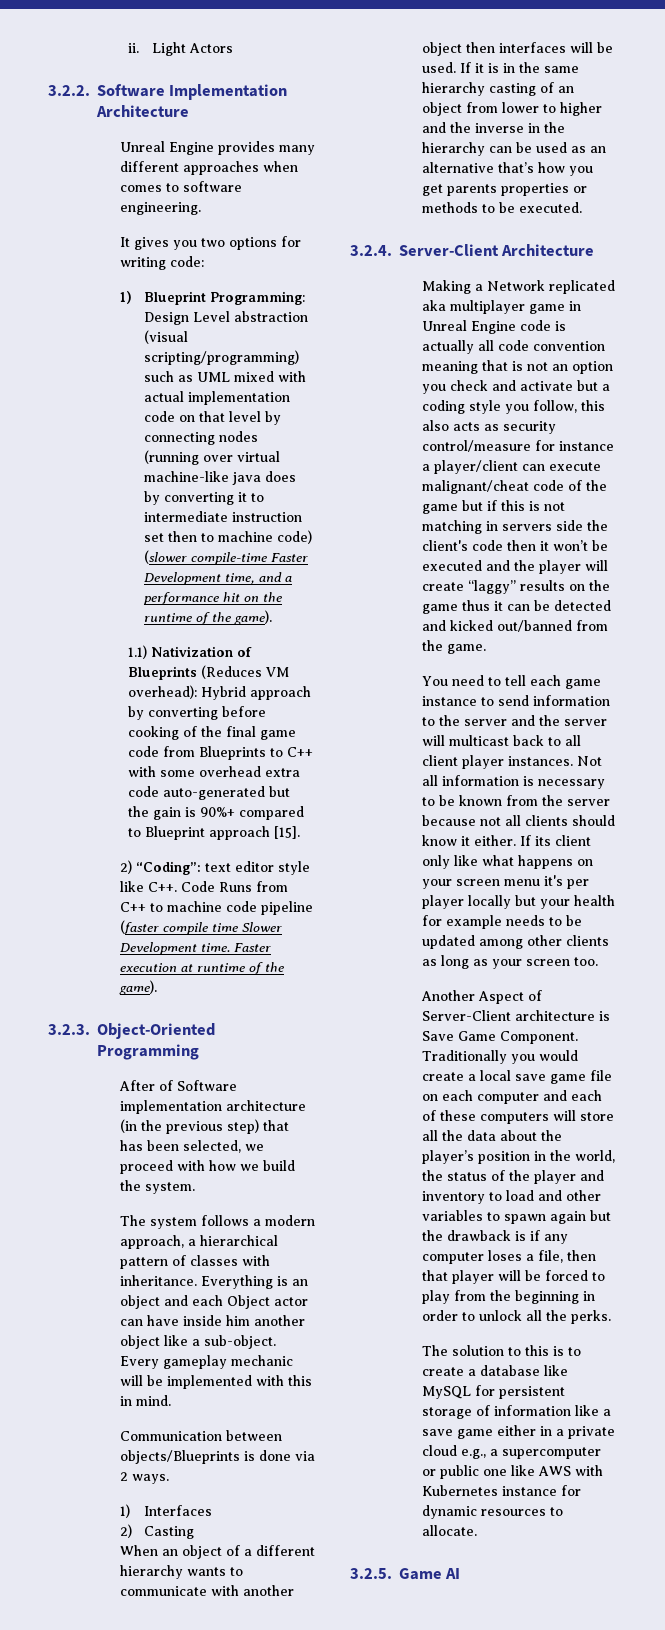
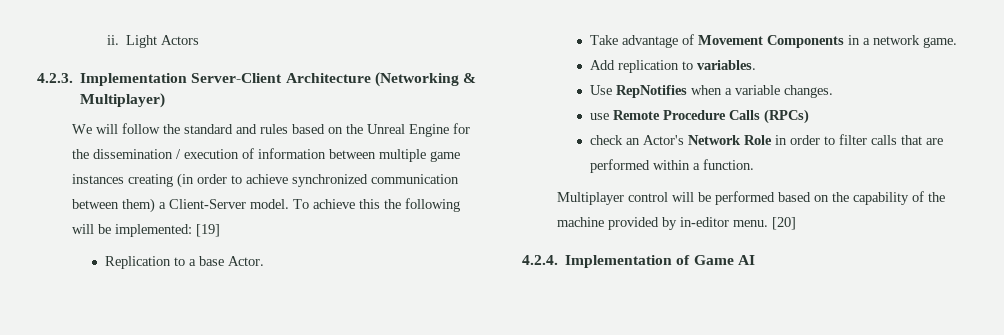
[48,84,288,100] [96,105,189,117] [119,141,315,155] [119,161,298,175] [119,181,242,192] [119,202,201,215] [119,236,301,250] [119,256,204,270] [119,291,305,305] [143,311,308,325] [143,330,188,344] [143,350,299,365] [143,371,306,382] [143,391,290,405] [143,411,281,425] [143,431,258,445] [143,450,280,465] [143,471,296,485] [143,491,264,505] [143,511,302,522] [143,530,312,544] [143,550,308,565] [143,572,292,585] [142,592,282,605] [143,610,272,625] [128,645,253,659] [128,665,290,680] [128,685,312,700] [128,706,267,720] [128,726,297,740] [128,746,314,760] [128,766,301,777] [128,786,291,800] [128,806,305,820] [128,826,301,840] [119,860,310,875] [119,881,288,892] [119,901,313,915] [119,920,282,935] [119,942,271,955] [119,962,284,974] [118,980,157,995] [48,1023,215,1039] [97,1044,199,1060] [118,1080,237,1091] [119,1100,306,1114] [119,1119,289,1134] [119,1140,264,1153] [119,1160,295,1174] [119,1180,195,1194] [119,1215,315,1229] [119,1235,278,1249] [119,1255,270,1269] [119,1275,308,1289] [119,1295,308,1309] [119,1315,305,1326] [119,1335,276,1349] [119,1355,293,1369] [119,1375,312,1389] [119,1395,171,1406] [119,1430,282,1441] [119,1450,315,1464] [119,1472,169,1484] [119,1504,212,1518] [119,1524,194,1539] [119,1545,315,1559] [119,1565,243,1579] [119,1585,294,1596] [421,42,613,56] [421,62,579,73] [421,82,574,96] [421,102,602,116] [421,122,565,133] [421,142,606,156] [421,162,593,176] [421,183,587,196] [421,202,582,213] [350,244,595,256] [421,280,615,294] [421,300,581,314] [421,320,566,334] [421,340,605,354] [421,360,613,374] [421,380,610,394] [421,400,605,414] [421,420,556,434] [421,440,614,452] [421,460,601,474] [421,480,607,494] [421,500,565,514] [421,520,608,534] [421,540,608,551] [421,560,608,574] [421,580,610,594] [421,600,611,614] [421,620,608,632] [421,640,486,654] [421,675,601,689] [421,695,610,706] [421,715,607,726] [421,735,581,746] [421,755,602,769] [421,775,605,789] [421,795,610,806] [421,815,615,826] [421,835,591,846] [421,855,593,869] [421,875,589,889] [421,895,615,909] [421,915,582,929] [421,935,609,949] [421,955,598,969] [420,990,542,1004] [421,1010,610,1021] [421,1031,578,1044] [421,1050,578,1064] [421,1070,612,1084] [421,1090,602,1104] [421,1110,614,1124] [421,1130,562,1141] [421,1150,615,1164] [421,1170,604,1184] [421,1190,601,1204] [421,1210,611,1224] [421,1230,568,1244] [421,1250,596,1264] [421,1270,605,1284] [421,1290,595,1304] [421,1310,611,1324] [421,1345,581,1356] [421,1365,568,1376] [421,1385,565,1399] [421,1405,611,1419] [421,1425,615,1439] [421,1445,601,1459] [421,1465,603,1479] [421,1485,581,1496] [421,1505,563,1519] [421,1525,477,1536] [350,1568,392,1579] 3.2.2. Software Implementation Architecture // Unreal Engine provides many different approaches when comes to software engineering. // It gives you two options for writing code: // 1) Blueprint Programming: Design Level abstraction (visual scripting/programming) such as UML mixed with actual implementation code on that level by connecting nodes (running over virtual machine-like java does by converting it to intermediate instruction set then to machine code) (slower compile-time Faster Development time, and a performance hit on the runtime of the game). // 1.1) Nativization of Blueprints (Reduces VM overhead): Hybrid approach by converting before cooking of the final game code from Blueprints to C++ with some overhead extra code auto-generated but the gain is 90%+ compared to Blueprint approach [15]. // 2) “Coding”: text editor style like C++. Code Runs from C++ to machine code pipeline (faster compile time Slower Development time. Faster execution at runtime of the game). // 3.2.3. Object-Oriented Programming // After of Software implementation architecture (in the previous step) that has been selected, we proceed with how we build the system. // The system follows a modern approach, a hierarchical pattern of classes with inheritance. Everything is an object and each Object actor can have inside him another object like a sub-object. Every gameplay mechanic will be implemented with this in mind. // Communication between objects/Blueprints is done via 2 ways. // 1) Interfaces // 2) Casting // When an object of a different hierarchy wants to communicate with another object then interfaces will be used. If it is in the same hierarchy casting of an object from lower to higher and the inverse in the hierarchy can be used as an alternative that’s how you get parents properties or methods to be executed. // 3.2.4. Server-Client Architecture // Making a Network replicated aka multiplayer game in Unreal Engine code is actually all code convention meaning that is not an option you check and activate but a coding style you follow, this also acts as security control/measure for instance a player/client can execute malignant/cheat code of the game but if this is not matching in servers side the client's code then it won’t be executed and the player will create “laggy” results on the game thus it can be detected and kicked out/banned from the game. // You need to tell each game instance to send information to the server and the server will multicast back to all client player instances. Not all information is necessary to be known from the server because not all clients should know it either. If its client only like what happens on your screen menu it's per player locally but your health for example needs to be updated among other clients as long as your screen too. // Another Aspect of Server-Client architecture is Save Game Component. Traditionally you would create a local save game file on each computer and each of these computers will store all the data about the player’s position in the world, the status of the player and inventory to load and other variables to spawn again but the drawback is if any computer loses a file, then that player will be forced to play from the beginning in order to unlock all the perks. // The solution to this is to create a database like MySQL for persistent storage of information like a save game either in a private cloud e.g., a supercomputer or public one like AWS with Kubernetes instance for dynamic resources to allocate. // 3.2.5. -> [37,72,476,87] [80,93,166,108] [71,123,470,137] [71,148,460,162] [71,173,459,188] [71,198,460,213] [71,224,220,237] [105,256,265,269] [590,34,958,48] [590,60,757,73] [590,85,834,98] [590,109,810,124] [590,134,944,145] [590,159,755,173] [556,191,945,205] [556,217,796,230] [522,255,691,268] 4.2.3. Implementation Server-Client Architecture (Networking & Multiplayer) // We will follow the standard and rules based on the Unreal Engine for the dissemination / execution of information between multiple game instances creating (in order to achieve synchronized communication between them) a Client-Server model. To achieve this the following will be implemented: [19] // Replication to a base Actor. // Take advantage of Movement Components in a network game. // Add replication to variables. // Use RepNotifies when a variable changes. // use Remote Procedure Calls (RPCs) // check an Actor's Network Role in order to filter calls that are performed within a function. // Multiplayer control will be performed based on the capability of the machine provided by in-editor menu. [20] // 4.2.4. Implementation of

